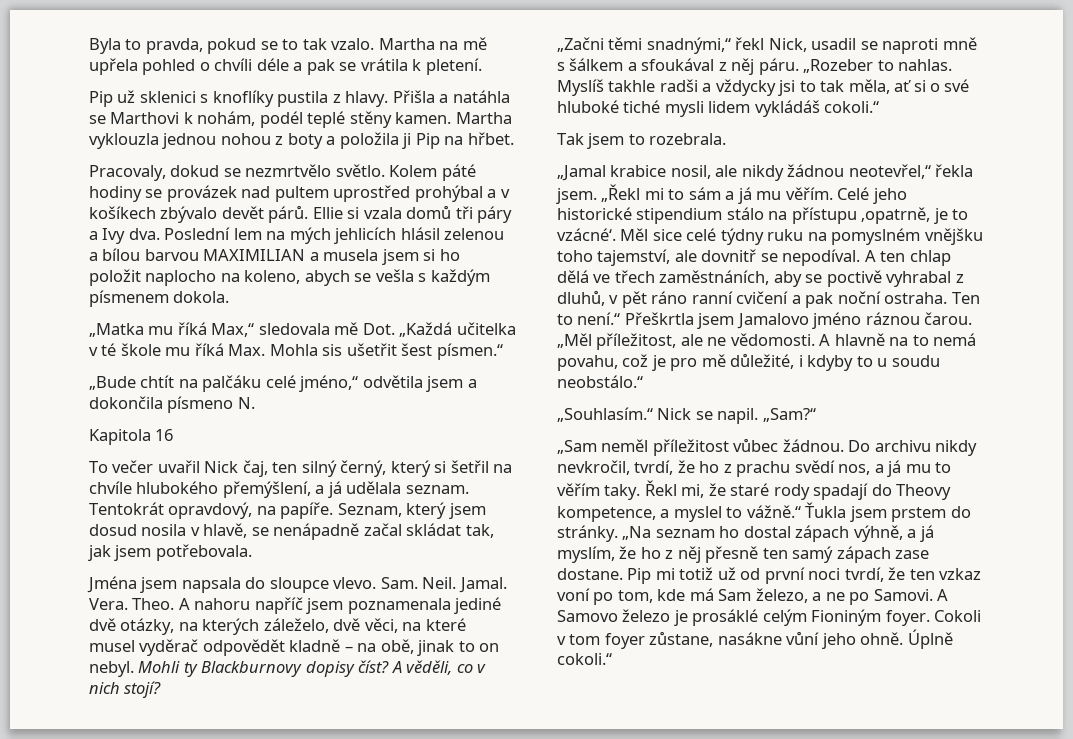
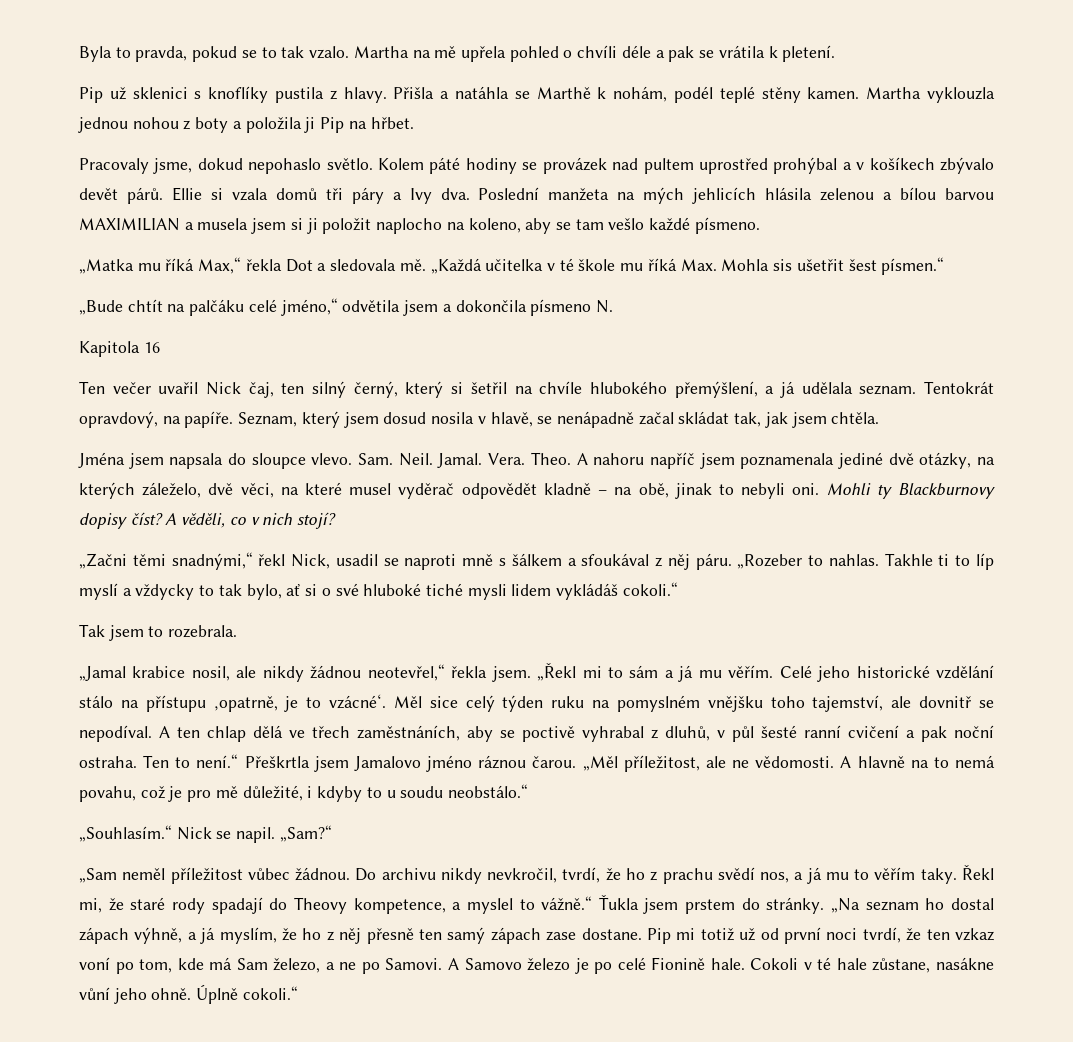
[110,112,180,124] Marthovi -> [536,87,591,99] Marthě
[89,164,332,181] Pracovaly, dokud se nezmrtvělo -> [79,158,322,174] Pracovaly jsme, dokud nepohaslo
[233,228,262,240] lem -> [548,188,610,201] manžeta
[400,227,440,240] hlásil -> [765,187,813,200] hlásila
[439,249,460,261] ho -> [306,218,318,234] ji
[304,269,490,286] [89,290,230,307] abych se vešla s každým písmenem dokola. -> [525,217,760,234] aby se tam vešlo každé písmeno.
[258,322,395,335] sledovala mě Dot. -> [245,259,426,272] řekla Dot a sledovala mě.
[89,461,108,473] To -> [79,381,105,394] Ten
[155,544,252,561] potřebovala. -> [831,412,880,424] chtěla.
[479,643,500,652] [89,661,134,677] on nebyl. -> [741,483,820,499] nebyli oni.
[557,79,698,96] Myslíš takhle radši -> [884,553,994,570] [79,583,118,600] Takhle ti to líp myslí
[778,79,890,96] jsi to tak měla, -> [199,584,282,600] to tak bylo,
[636,208,723,224] stipendium -> [936,665,995,679] vzdělání
[686,228,764,245] celé týdny -> [465,695,544,712] celý týden
[621,291,688,308] pět ráno -> [732,725,797,742] půl šesté
[692,609,982,626] [557,633,645,649] prosáklé celým Fioniným foyer. Cokoli v tom foyer -> [594,957,867,974] po celé Fionině hale. Cokoli v té hale

